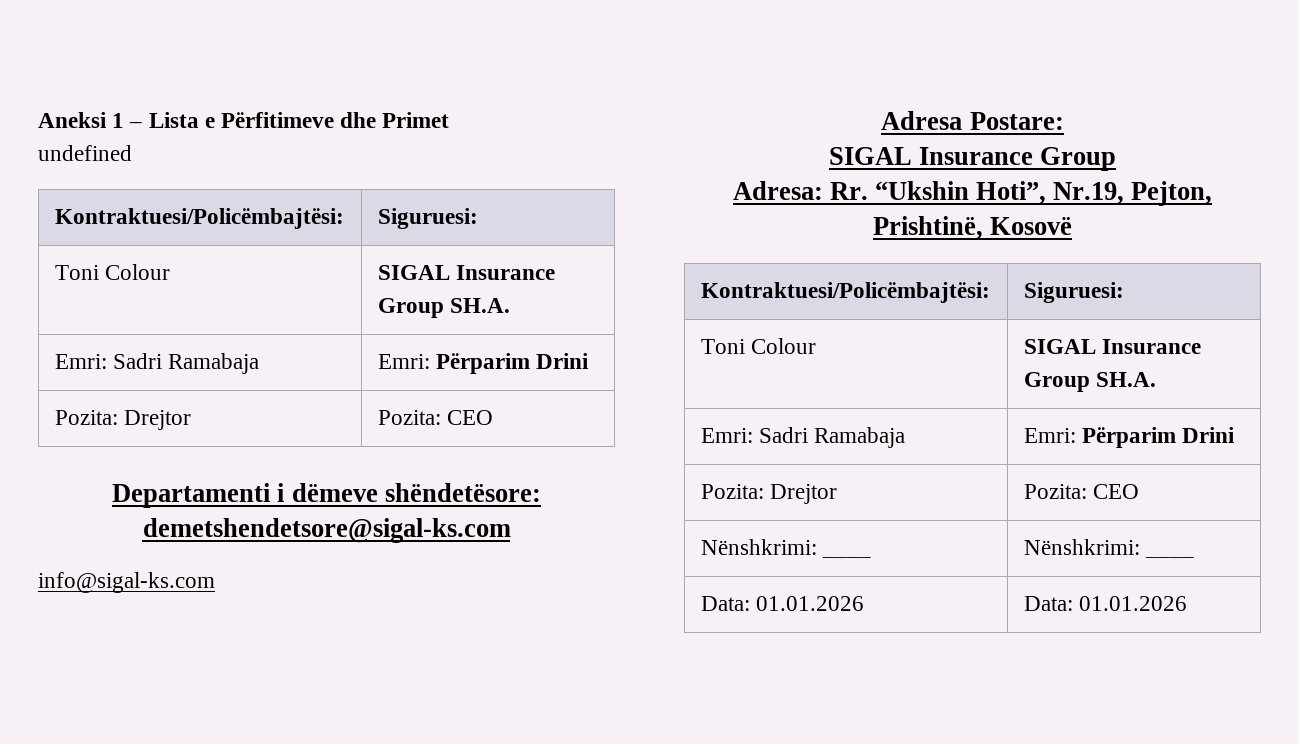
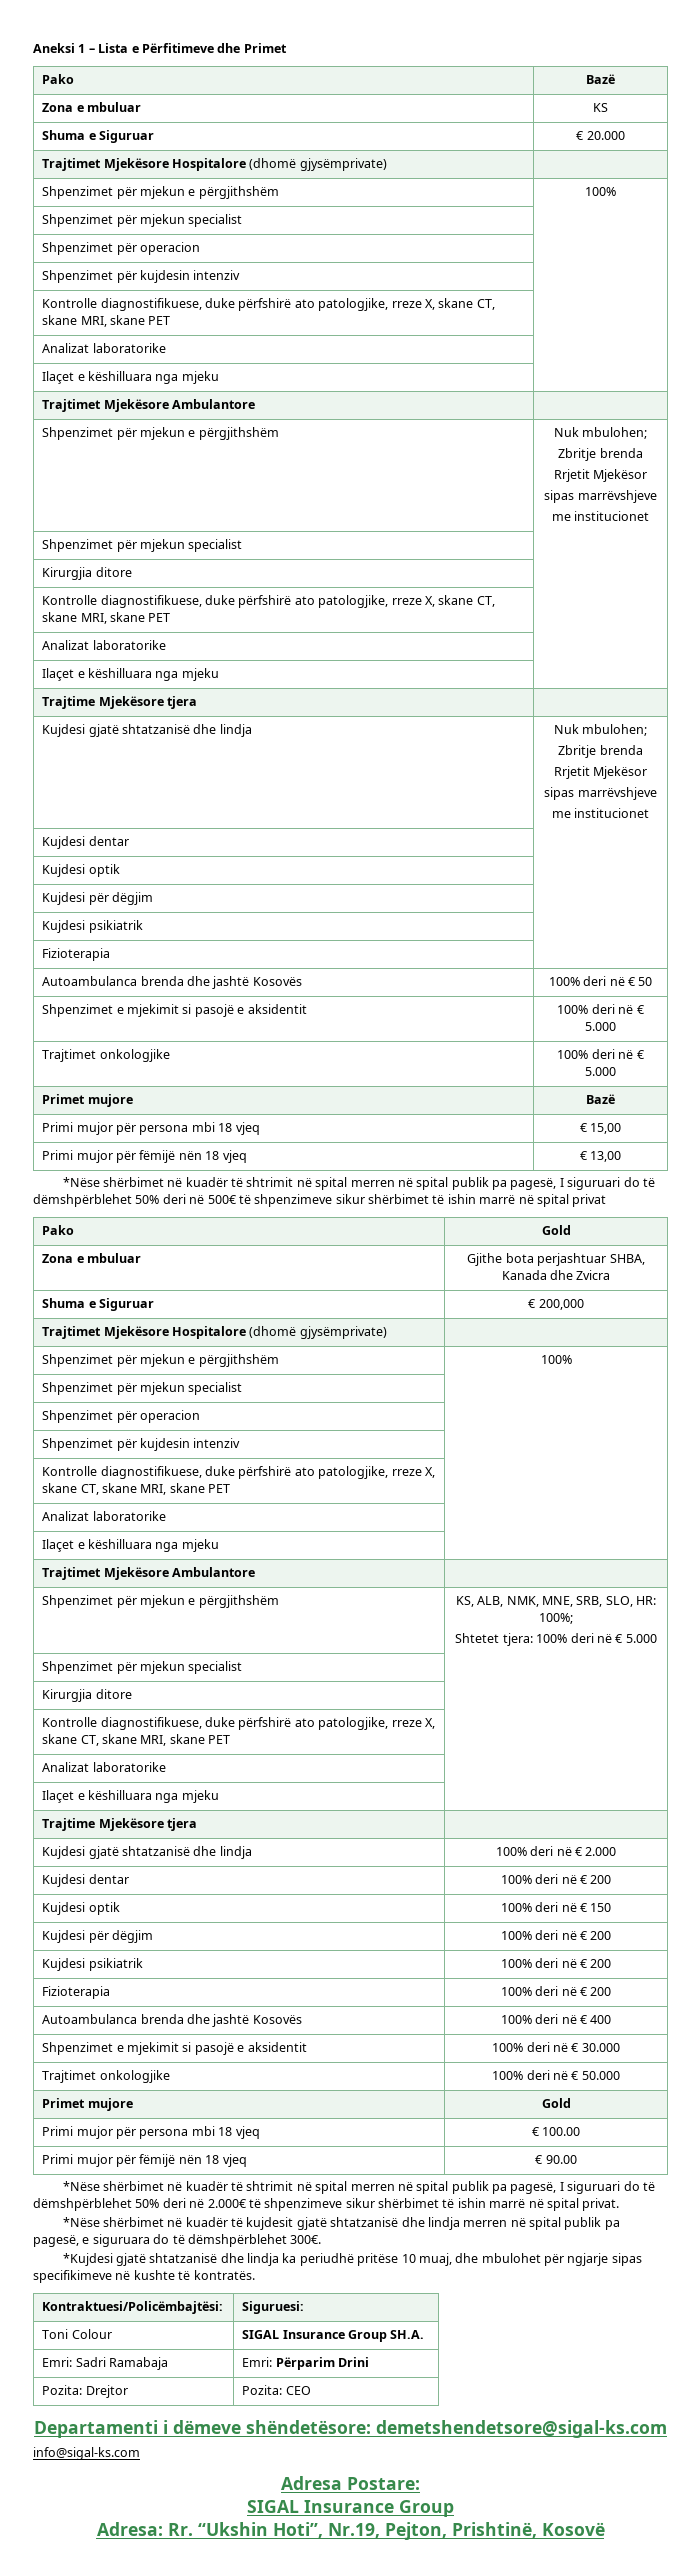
[38,145,132,161] // undefined -> [42,74,75,84] [586,74,615,84] [42,102,142,112] [593,103,608,112] [42,130,155,143] [576,131,625,140] [42,158,387,171] [42,186,279,199] [585,187,616,196] [42,214,243,227] [42,242,201,255] [42,270,241,283] [42,298,495,311] [42,315,171,327] [42,343,166,353] [42,371,219,384] [42,399,256,412] [42,427,279,440] [553,427,648,439] [558,448,643,461] [553,469,648,482] [544,490,657,503] [551,511,650,521] [42,539,243,552] [42,567,132,580] [42,595,495,608] [42,612,171,624] [42,640,166,650] [42,668,219,681] [42,696,198,709] [42,724,252,737] [553,724,648,736] [558,745,643,758] [553,766,648,779] [544,787,657,800] [551,808,650,818] [42,836,129,849] [42,864,120,877] [42,892,154,905] [42,920,143,933] [42,948,111,961] [42,976,302,989] [548,976,653,986] [42,1004,307,1017] [557,1004,644,1014] [585,1022,616,1031] [42,1049,170,1062] [557,1049,644,1059] [585,1067,616,1076] [42,1094,133,1107] [586,1094,615,1104] [42,1122,260,1135] [579,1123,622,1134] [42,1150,247,1163] [579,1151,622,1162] [62,1177,655,1190] [33,1194,607,1207] [42,1225,75,1235] [541,1225,571,1235] [42,1253,142,1263] [467,1253,645,1266] [501,1270,611,1280] [42,1298,155,1311] [528,1299,584,1310] [42,1326,387,1339] [42,1354,279,1367] [540,1355,572,1364] [42,1382,243,1395] [42,1410,201,1423] [42,1438,241,1451] [42,1466,435,1479] [42,1483,231,1495] [42,1511,166,1521] [42,1539,219,1552] [42,1567,256,1580] [42,1595,279,1608] [455,1596,657,1607] [539,1613,573,1624] [455,1633,657,1646] [42,1661,243,1674] [42,1689,132,1702] [42,1717,435,1730] [42,1734,231,1746] [42,1762,166,1772] [42,1790,219,1803] [42,1818,198,1831] [42,1846,252,1859] [495,1846,617,1856] [42,1874,129,1887] [500,1874,612,1884] [42,1902,120,1915] [500,1902,612,1912] [42,1930,154,1943] [500,1930,612,1940] [42,1958,143,1971] [500,1958,612,1968] [42,1986,111,1999] [500,1986,612,1996] [42,2014,302,2027] [500,2014,612,2024] [42,2042,307,2055] [492,2042,620,2052] [42,2070,170,2083] [492,2070,620,2080] [42,2098,133,2111] [541,2098,571,2108] [42,2126,260,2139] [531,2127,581,2136] [42,2154,247,2167] [535,2155,577,2164] [62,2181,655,2194] [33,2198,620,2211] [62,2217,620,2230] [33,2234,322,2247] [62,2253,642,2266] [33,2270,255,2283] // Pako | Bazë // Zona e mbuluar | KS // Shuma e Siguruar | € 20.000 // Trajtimet Mjekësore Hospitalore (dhomë gjysëmprivate) | // Shpenzimet për mjekun e përgjithshëm | 100% // Shpenzimet për mjekun specialist | // Shpenzimet për operacion | // Shpenzimet për kujdesin intenziv | // Kontrolle diagnostifikuese, duke përfshirë ato patologjike, rreze X, skane CT, skane MRI, skane PET | // Analizat laboratorike | // Ilaçet e këshilluara nga mjeku | // Trajtimet Mjekësore Ambulantore | // Shpenzimet për mjekun e përgjithshëm | Nuk mbulohen; // Zbritje brenda // Rrjetit Mjekësor // sipas marrëvshjeve // me institucionet // Shpenzimet për mjekun specialist | // Kirurgjia ditore | // Kontrolle diagnostifikuese, duke përfshirë ato patologjike, rreze X, skane CT, skane MRI, skane PET | // Analizat laboratorike | // Ilaçet e këshilluara nga mjeku | // Trajtime Mjekësore tjera | // Kujdesi gjatë shtatzanisë dhe lindja | Nuk mbulohen; // Zbritje brenda // Rrjetit Mjekësor // sipas marrëvshjeve // me institucionet // Kujdesi dentar | // Kujdesi optik | // Kujdesi për dëgjim | // Kujdesi psikiatrik | // Fizioterapia | // Autoambulanca brenda dhe jashtë Kosovës | 100% deri në € 50 // Shpenzimet e mjekimit si pasojë e aksidentit | 100% deri në € 5.000 // Trajtimet onkologjike | 100% deri në € 5.000 // Primet mujore | Bazë // Primi mujor për persona mbi 18 vjeq | € 15,00 // Primi mujor për fëmijë nën 18 vjeq | € 13,00 // *Nëse shërbimet në kuadër të shtrimit në spital merren në spital publik pa pagesë, I siguruari do të dëmshpërblehet 50% deri në 500€ të shpenzimeve sikur shërbimet të ishin marrë në spital privat // Pako | Gold // Zona e mbuluar | Gjithe bota perjashtuar SHBA, Kanada dhe Zvicra // Shuma e Siguruar | € 200,000 // Trajtimet Mjekësore Hospitalore (dhomë gjysëmprivate) | // Shpenzimet për mjekun e përgjithshëm | 100% // Shpenzimet për mjekun specialist | // Shpenzimet për operacion | // Shpenzimet për kujdesin intenziv | // Kontrolle diagnostifikuese, duke përfshirë ato patologjike, rreze X, skane CT, skane MRI, skane PET | // Analizat laboratorike | // Ilaçet e këshilluara nga mjeku | // Trajtimet Mjekësore Ambulantore | // Shpenzimet për mjekun e përgjithshëm | KS, ALB, NMK, MNE, SRB, SLO, HR: 100%; // Shtetet tjera: 100% deri në € 5.000 // Shpenzimet për mjekun specialist | // Kirurgjia ditore | // Kontrolle diagnostifikuese, duke përfshirë ato patologjike, rreze X, skane CT, skane MRI, skane PET | // Analizat laboratorike | // Ilaçet e këshilluara nga mjeku | // Trajtime Mjekësore tjera | // Kujdesi gjatë shtatzanisë dhe lindja | 100% deri në € 2.000 // Kujdesi dentar | 100% deri në € 200 // Kujdesi optik | 100% deri në € 150 // Kujdesi për dëgjim | 100% deri në € 200 // Kujdesi psikiatrik | 100% deri në € 200 // Fizioterapia | 100% deri në € 200 // Autoambulanca brenda dhe jashtë Kosovës | 100% deri në € 400 // Shpenzimet e mjekimit si pasojë e aksidentit | 100% deri në € 30.000 // Trajtimet onkologjike | 100% deri në € 50.000 // Primet mujore | Gold // Primi mujor për persona mbi 18 vjeq | € 100.00 // Primi mujor për fëmijë nën 18 vjeq | € 90.00 // *Nëse shërbimet në kuadër të shtrimit në spital merren në spital publik pa pagesë, I siguruari do të dëmshpërblehet 50% deri në 2.000€ të shpenzimeve sikur shërbimet të ishin marrë në spital privat. // *Nëse shërbimet në kuadër të kujdesit gjatë shtatzanisë dhe lindja merren në spital publik pa pagesë, e siguruara do të dëmshpërblehet 300€. // *Kujdesi gjatë shtatzanisë dhe lindja ka periudhë pritëse 10 muaj, dhe mbulohet për ngjarje sipas specifikimeve në kushte të kontratës.
[700,282,990,303] [1023,282,1124,303] [700,338,816,354] [1023,339,1201,354] [1023,372,1156,392] [700,427,906,448] [1023,427,1236,448] [700,484,837,504] [1023,484,1139,499] [700,539,817,555] [821,555,871,558] [1023,539,1140,555] [1144,555,1194,558] [700,596,864,611] [1023,596,1187,611] // Kontraktuesi/Policëmbajtësi: | Siguruesi: // Toni Colour | SIGAL Insurance Group SH.A. // Emri: Sadri Ramabaja | Emri: Përparim Drini // Pozita: Drejtor | Pozita: CEO // Nënshkrimi: ____ | Nënshkrimi: ____ // Data: 01.01.2026 | Data: 01.01.2026 -> (605, 2529) none

